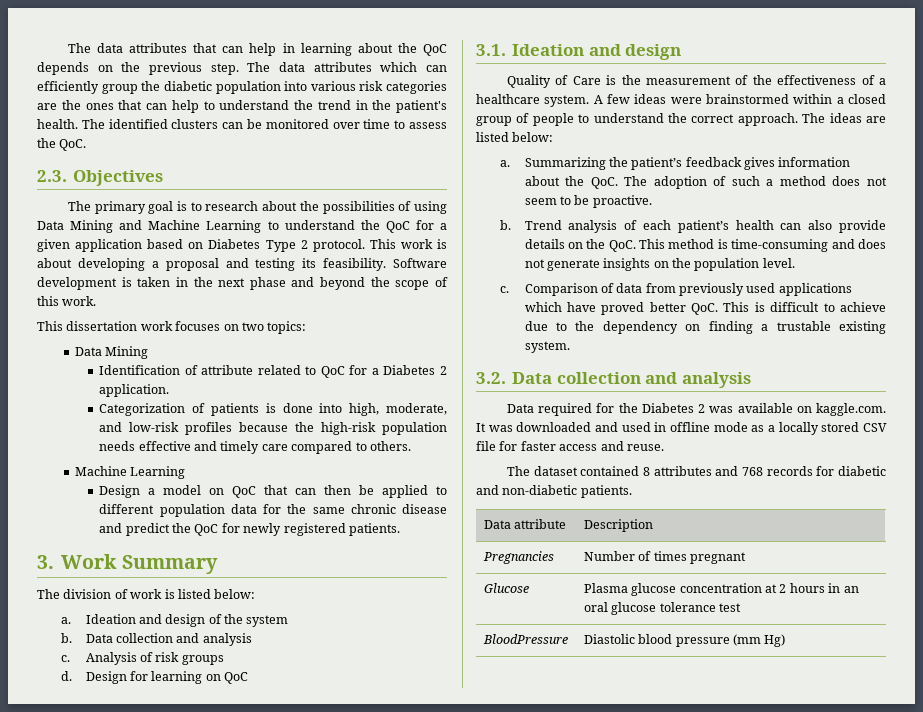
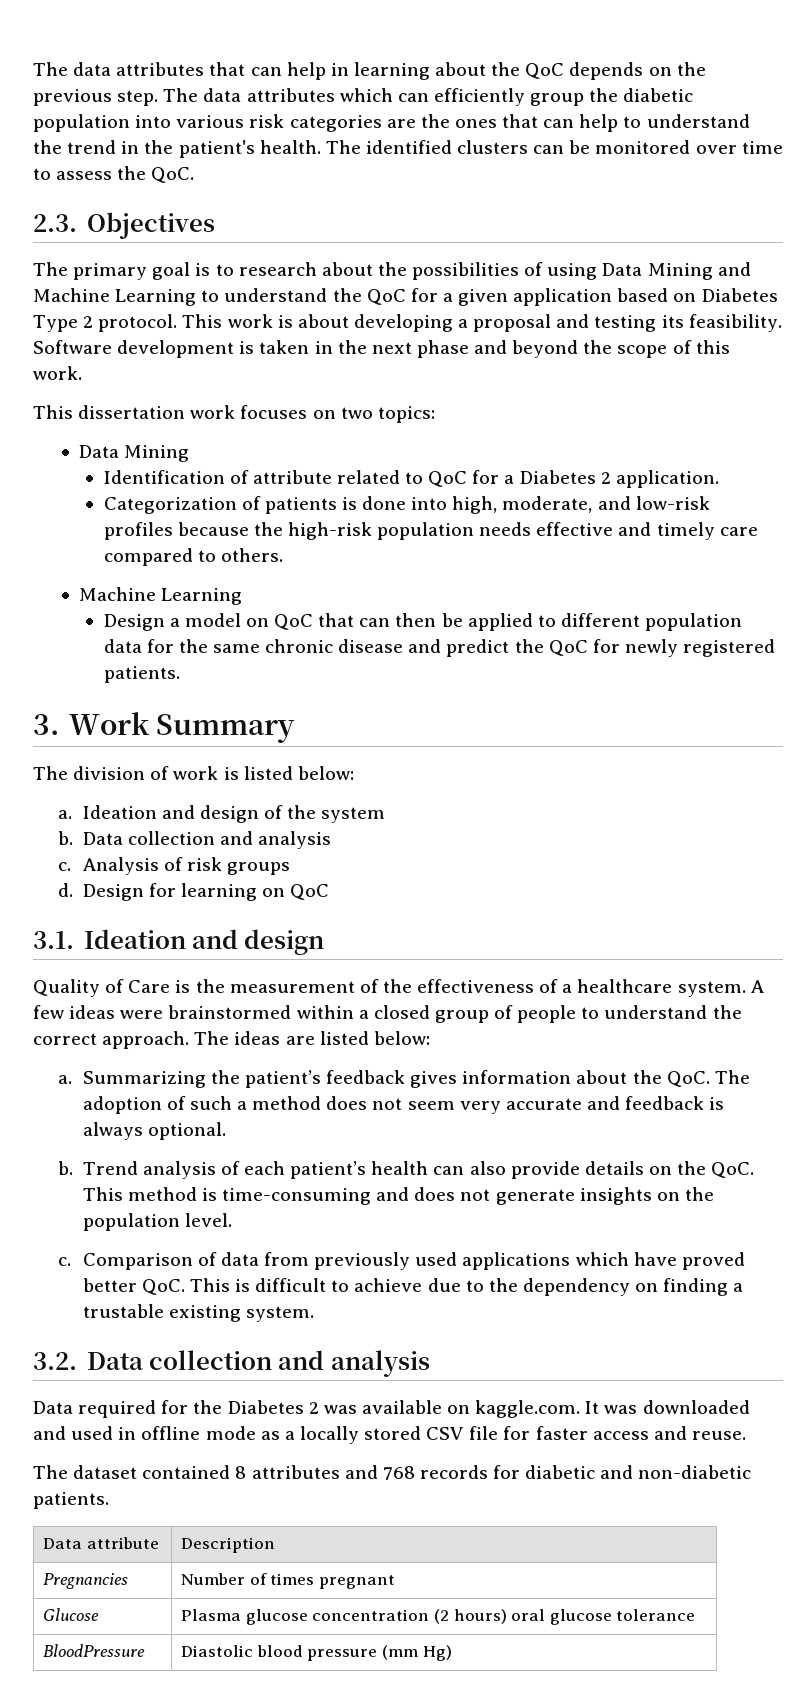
[559,195,652,208] to be proactive. -> [459,1096,725,1114] [82,1122,226,1140] very accurate and feedback is always optional.
[765,583,859,593] at 2 hours in an -> [433,1609,507,1624] (2 hours)
[719,603,742,612] test -> (696, 1615) none

